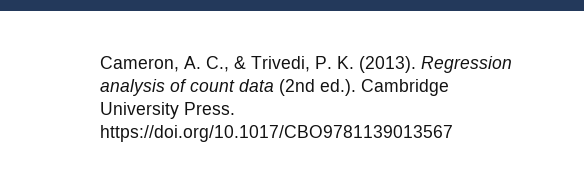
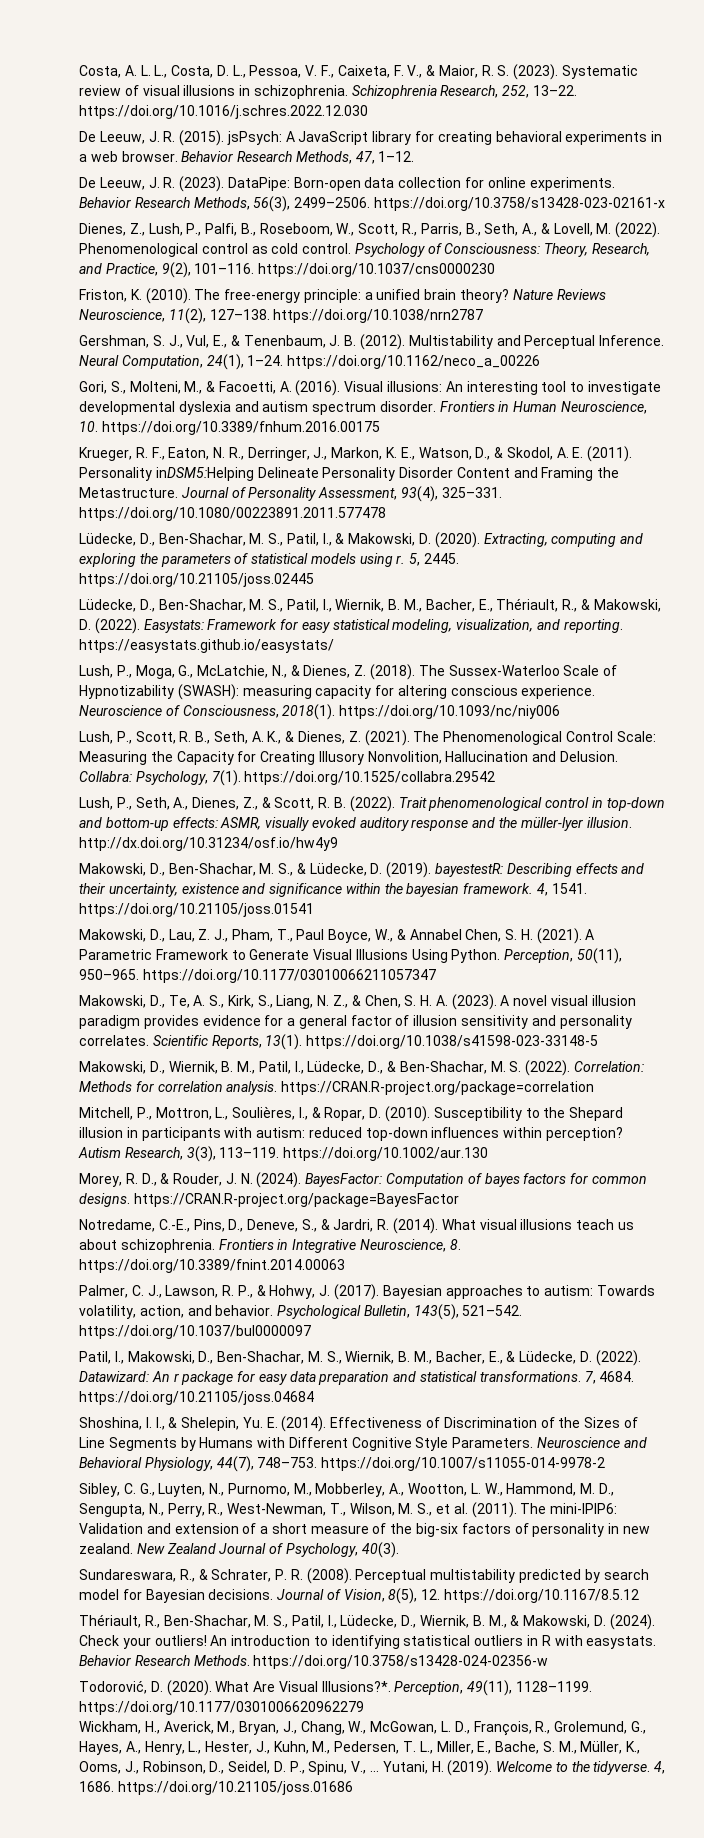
[100,56,513,73] [100,79,450,96] [100,102,236,119] [100,125,454,142] Cameron, A. C., & Trivedi, P. K. (2013). Regression analysis of count data (2nd ed.). Cambridge University Press. https://doi.org/10.1017/CBO9781139013567 -> [79,64,639,80] [79,85,578,99] [79,105,369,119] [79,130,663,146] [79,151,415,164] [79,176,615,192] [79,196,665,212] [79,222,661,238] [79,243,651,257] [79,262,496,278] [79,288,606,304] [79,308,484,324] [79,334,665,350] [79,354,541,370] [79,380,661,396] [79,401,648,415] [79,421,380,435] [79,446,633,462] [79,467,620,481] [79,486,502,502] [79,507,387,521] [79,532,644,548] [79,553,460,567] [79,573,315,587] [79,598,661,612] [79,618,623,634] [79,639,335,653] [79,664,618,680] [79,684,596,700] [79,704,561,720] [79,730,656,746] [79,751,619,765] [79,770,496,786] [79,796,665,812] [79,817,632,831] [79,837,339,851] [79,862,645,878] [79,883,587,897] [79,903,315,917] [79,928,595,944] [79,948,623,964] [79,969,436,983] [79,994,636,1010] [79,1015,632,1029] [79,1034,599,1050] [79,1060,644,1076] [79,1081,595,1095] [79,1106,624,1122] [79,1127,624,1141] [78,1146,489,1162] [79,1172,647,1188] [79,1193,459,1207] [79,1218,634,1234] [79,1239,461,1253] [79,1259,346,1273] [79,1284,655,1300] [79,1304,523,1320] [79,1325,312,1339] [79,1350,641,1366] [79,1371,635,1385] [79,1391,315,1405] [79,1416,638,1432] [79,1437,647,1451] [79,1456,606,1472] [79,1483,614,1497] [79,1502,618,1518] [79,1523,650,1537] [79,1542,399,1558] [79,1568,649,1584] [79,1588,640,1604] [79,1614,655,1630] [79,1635,657,1649] [79,1655,549,1669] [79,1680,593,1696] [79,1701,365,1715] [79,1721,646,1736] [79,1741,641,1755] [79,1760,666,1776] [79,1781,353,1795] Costa, A. L. L., Costa, D. L., Pessoa, V. F., Caixeta, F. V., & Maior, R. S. (2023). Systematic review of visual illusions in schizophrenia. Schizophrenia Research, 252, 13–22. https://doi.org/10.1016/j.schres.2022.12.030 // De Leeuw, J. R. (2015). jsPsych: A JavaScript library for creating behavioral experiments in a web browser. Behavior Research Methods, 47, 1–12. // De Leeuw, J. R. (2023). DataPipe: Born-open data collection for online experiments. Behavior Research Methods, 56(3), 2499–2506. https://doi.org/10.3758/s13428-023-02161-x // Dienes, Z., Lush, P., Palfi, B., Roseboom, W., Scott, R., Parris, B., Seth, A., & Lovell, M. (2022). Phenomenological control as cold control. Psychology of Consciousness: Theory, Research, and Practice, 9(2), 101–116. https://doi.org/10.1037/cns0000230 // Friston, K. (2010). The free-energy principle: a unified brain theory? Nature Reviews Neuroscience, 11(2), 127–138. https://doi.org/10.1038/nrn2787 // Gershman, S. J., Vul, E., & Tenenbaum, J. B. (2012). Multistability and Perceptual Inference. Neural Computation, 24(1), 1–24. https://doi.org/10.1162/neco_a_00226 // Gori, S., Molteni, M., & Facoetti, A. (2016). Visual illusions: An interesting tool to investigate developmental dyslexia and autism spectrum disorder. Frontiers in Human Neuroscience, 10. https://doi.org/10.3389/fnhum.2016.00175 // Krueger, R. F., Eaton, N. R., Derringer, J., Markon, K. E., Watson, D., & Skodol, A. E. (2011). Personality inDSM5:Helping Delineate Personality Disorder Content and Framing the Metastructure. Journal of Personality Assessment, 93(4), 325–331. https://doi.org/10.1080/00223891.2011.577478 // Lüdecke, D., Ben-Shachar, M. S., Patil, I., & Makowski, D. (2020). Extracting, computing and exploring the parameters of statistical models using r. 5, 2445. https://doi.org/10.21105/joss.02445 // Lüdecke, D., Ben-Shachar, M. S., Patil, I., Wiernik, B. M., Bacher, E., Thériault, R., & Makowski, D. (2022). Easystats: Framework for easy statistical modeling, visualization, and reporting. https://easystats.github.io/easystats/ // Lush, P., Moga, G., McLatchie, N., & Dienes, Z. (2018). The Sussex-Waterloo Scale of Hypnotizability (SWASH): measuring capacity for altering conscious experience. Neuroscience of Consciousness, 2018(1). https://doi.org/10.1093/nc/niy006 // Lush, P., Scott, R. B., Seth, A. K., & Dienes, Z. (2021). The Phenomenological Control Scale: Measuring the Capacity for Creating Illusory Nonvolition, Hallucination and Delusion. Collabra: Psychology, 7(1). https://doi.org/10.1525/collabra.29542 // Lush, P., Seth, A., Dienes, Z., & Scott, R. B. (2022). Trait phenomenological control in top-down and bottom-up effects: ASMR, visually evoked auditory response and the müller-lyer illusion. http://dx.doi.org/10.31234/osf.io/hw4y9 // Makowski, D., Ben-Shachar, M. S., & Lüdecke, D. (2019). bayestestR: Describing effects and their uncertainty, existence and significance within the bayesian framework. 4, 1541. https://doi.org/10.21105/joss.01541 // Makowski, D., Lau, Z. J., Pham, T., Paul Boyce, W., & Annabel Chen, S. H. (2021). A Parametric Framework to Generate Visual Illusions Using Python. Perception, 50(11), 950–965. https://doi.org/10.1177/03010066211057347 // Makowski, D., Te, A. S., Kirk, S., Liang, N. Z., & Chen, S. H. A. (2023). A novel visual illusion paradigm provides evidence for a general factor of illusion sensitivity and personality correlates. Scientific Reports, 13(1). https://doi.org/10.1038/s41598-023-33148-5 // Makowski, D., Wiernik, B. M., Patil, I., Lüdecke, D., & Ben-Shachar, M. S. (2022). Correlation: Methods for correlation analysis. https://CRAN.R-project.org/package=correlation // Mitchell, P., Mottron, L., Soulières, I., & Ropar, D. (2010). Susceptibility to the Shepard illusion in participants with autism: reduced top-down influences within perception? Autism Research, 3(3), 113–119. https://doi.org/10.1002/aur.130 // Morey, R. D., & Rouder, J. N. (2024). BayesFactor: Computation of bayes factors for common designs. https://CRAN.R-project.org/package=BayesFactor // Notredame, C.-E., Pins, D., Deneve, S., & Jardri, R. (2014). What visual illusions teach us about schizophrenia. Frontiers in Integrative Neuroscience, 8. https://doi.org/10.3389/fnint.2014.00063 // Palmer, C. J., Lawson, R. P., & Hohwy, J. (2017). Bayesian approaches to autism: Towards volatility, action, and behavior. Psychological Bulletin, 143(5), 521–542. https://doi.org/10.1037/bul0000097 // Patil, I., Makowski, D., Ben-Shachar, M. S., Wiernik, B. M., Bacher, E., & Lüdecke, D. (2022). Datawizard: An r package for easy data preparation and statistical transformations. 7, 4684. https://doi.org/10.21105/joss.04684 // Shoshina, I. I., & Shelepin, Yu. E. (2014). Effectiveness of Discrimination of the Sizes of Line Segments by Humans with Different Cognitive Style Parameters. Neuroscience and Behavioral Physiology, 44(7), 748–753. https://doi.org/10.1007/s11055-014-9978-2 // Sibley, C. G., Luyten, N., Purnomo, M., Mobberley, A., Wootton, L. W., Hammond, M. D., Sengupta, N., Perry, R., West-Newman, T., Wilson, M. S., et al. (2011). The mini-IPIP6: Validation and extension of a short measure of the big-six factors of personality in new zealand. New Zealand Journal of Psychology, 40(3). // Sundareswara, R., & Schrater, P. R. (2008). Perceptual multistability predicted by search model for Bayesian decisions. Journal of Vision, 8(5), 12. https://doi.org/10.1167/8.5.12 // Thériault, R., Ben-Shachar, M. S., Patil, I., Lüdecke, D., Wiernik, B. M., & Makowski, D. (2024). Check your outliers! An introduction to identifying statistical outliers in R with easystats. Behavior Research Methods. https://doi.org/10.3758/s13428-024-02356-w // Todorović, D. (2020). What Are Visual Illusions?*. Perception, 49(11), 1128–1199. https://doi.org/10.1177/0301006620962279 // Wickham, H., Averick, M., Bryan, J., Chang, W., McGowan, L. D., François, R., Grolemund, G., Hayes, A., Henry, L., Hester, J., Kuhn, M., Pedersen, T. L., Miller, E., Bache, S. M., Müller, K., Ooms, J., Robinson, D., Seidel, D. P., Spinu, V., … Yutani, H. (2019). Welcome to the tidyverse. 4, 1686. https://doi.org/10.21105/joss.01686

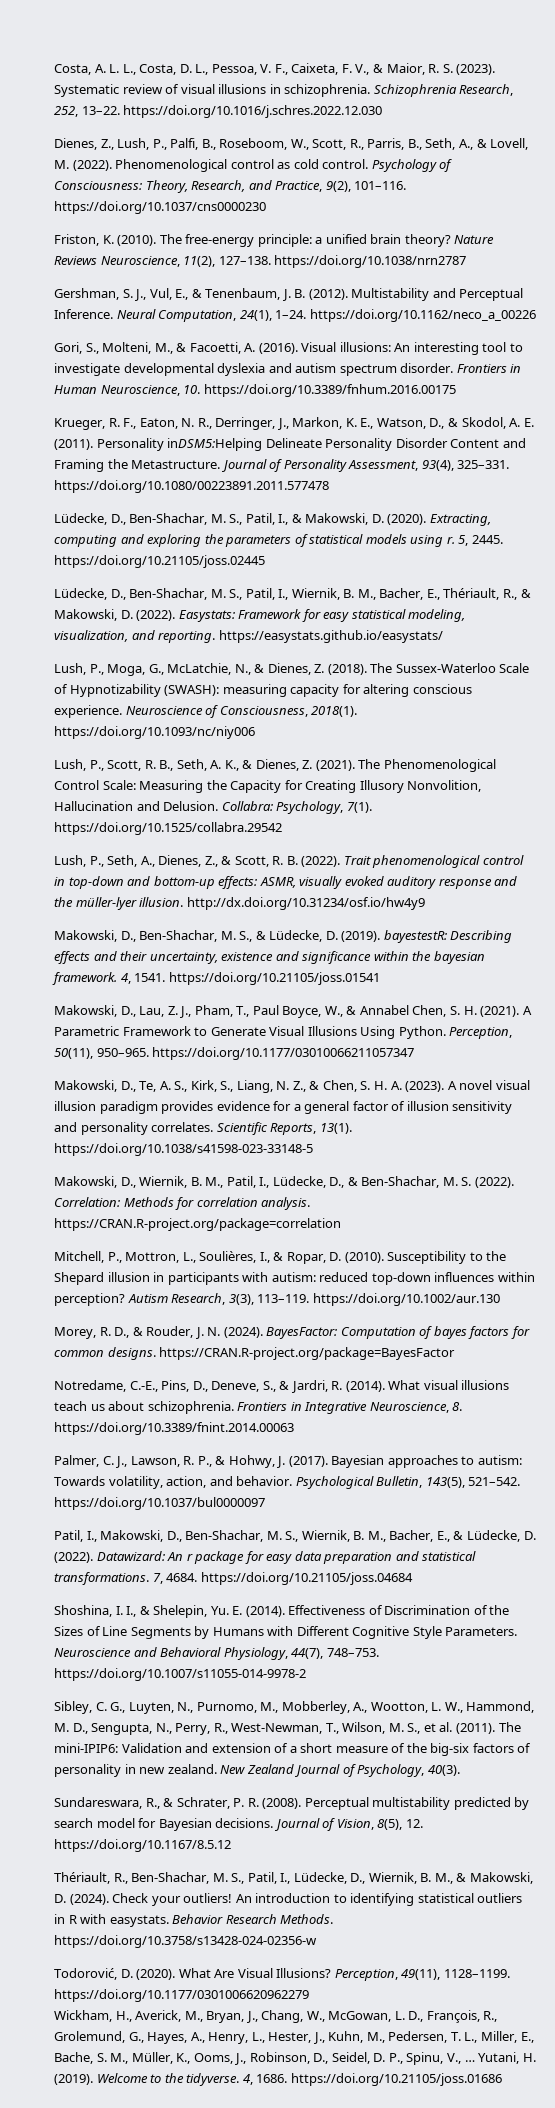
[79,130,663,146] [79,151,415,164] [79,176,615,192] [79,196,665,212] // De Leeuw, J. R. (2015). jsPsych: A JavaScript library for creating behavioral experiments in a web browser. Behavior Research Methods, 47, 1–12. // De Leeuw, J. R. (2023). DataPipe: Born-open data collection for online experiments. Behavior Research Methods, 56(3), 2499–2506. https://doi.org/10.3758/s13428-023-02161-x -> (383, 111) none
[321,1681,391,1692] Illusions?*. -> [276,1968,332,1978] Illusions?

